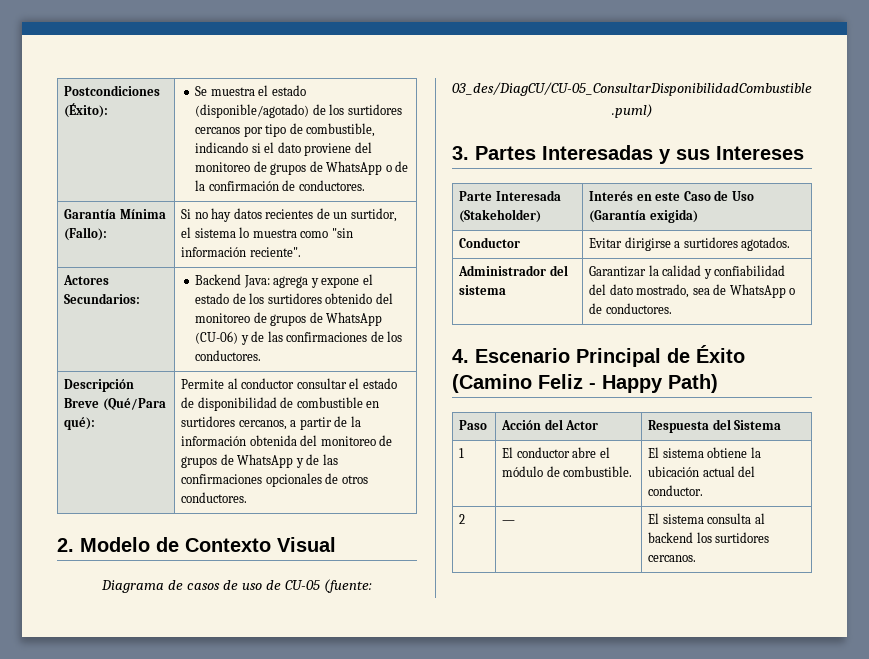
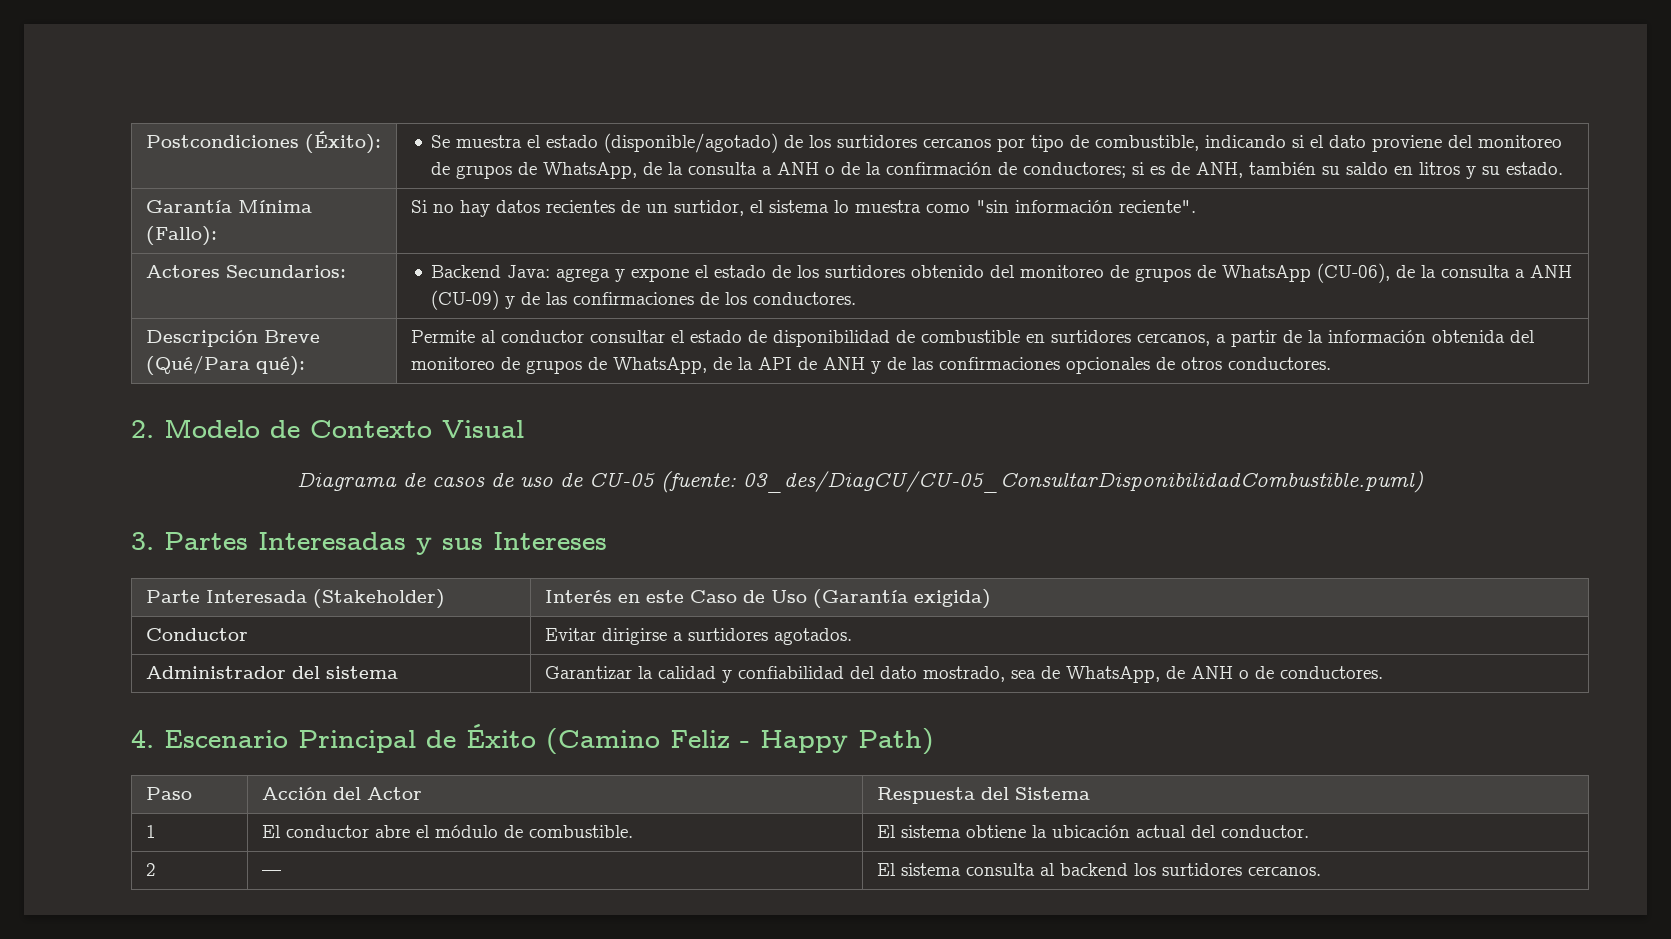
[326,161,383,175] WhatsApp -> [543,162,820,179] WhatsApp, de la consulta a ANH
[298,180,365,191] conductores. -> [1023,162,1564,179] conductores; si es de ANH, también su saldo en litros y su estado.
[195,331,239,344] (CU-06) -> [1317,263,1573,283] [431,290,500,310] (CU-06), de la consulta a ANH (CU-09)
[237,454,294,468] WhatsApp -> [613,357,866,374] WhatsApp, de la API de ANH
[729,284,786,298] WhatsApp -> [1066,666,1234,683] WhatsApp, de ANH

